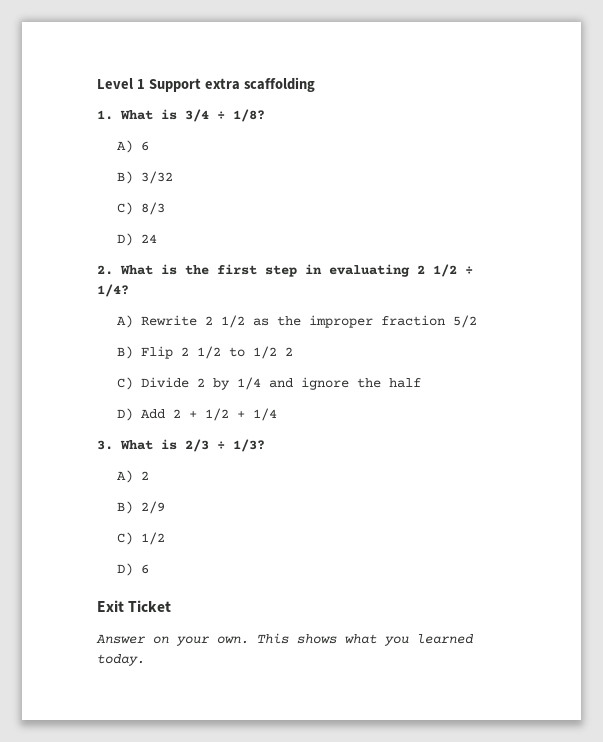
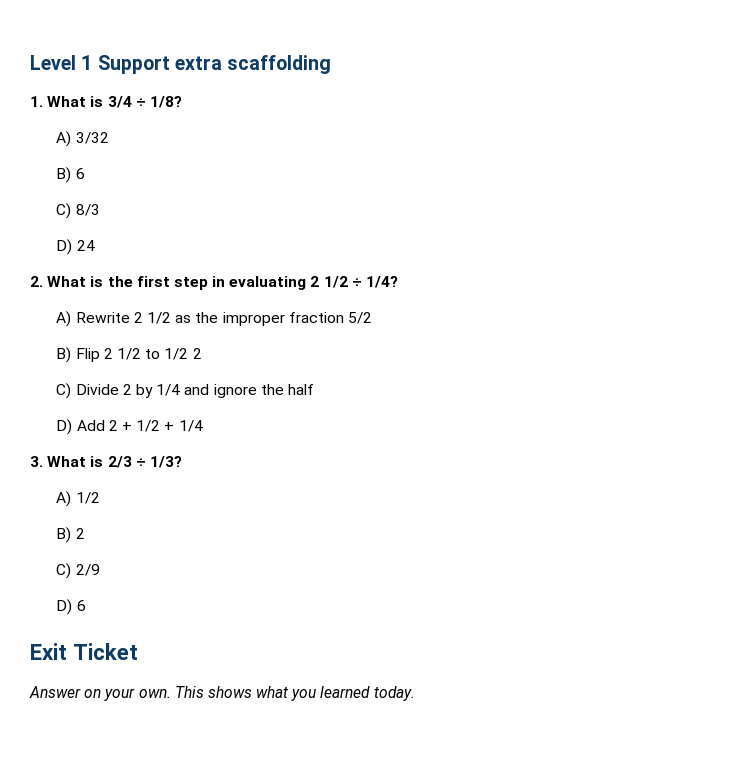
[141,141,150,151] [117,171,174,184] 6 // B) 3/32 -> [75,132,109,144] [56,167,85,183] 3/32 // B) 6
[141,471,150,480] [117,501,134,514] 2 // B) -> [75,492,100,504] [56,527,85,543] [56,563,72,579] 1/2 // B) 2 // C)
[117,532,166,545] // C) 1/2 -> (100, 570) none

